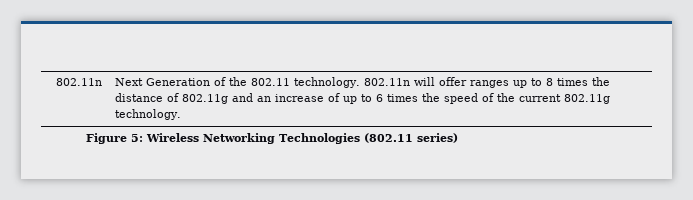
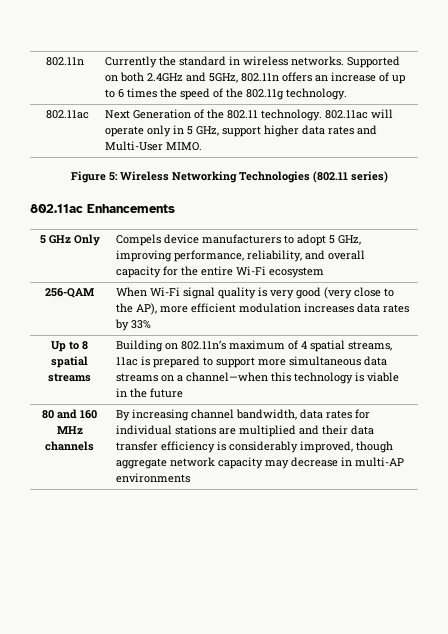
[115,77,611,88] [115,93,254,104] Next Generation of the 802.11 technology. 802.11n will offer ranges up to 8 times the distance of 802.11g and -> [104,56,400,68] [104,72,312,83] Currently the standard in wireless networks. Supported on both 2.4GHz and 5GHz, 802.11n offers
[519,94,562,102] current -> (243, 93) none
(182, 114) none -> [45,110,89,119] [104,109,393,121] [104,125,377,137] [104,141,202,151] // 802.11ac | Next Generation of the 802.11 technology. 802.11ac will operate only in 5 GHz, support higher data rates and Multi-User MIMO.
(459, 138) none -> [30,204,175,213] [39,234,100,246] [115,234,361,246] [115,250,365,262] [115,266,324,278] [45,288,94,298] [115,287,394,299] [115,303,409,315] [114,319,151,331] [51,341,88,352] [51,356,88,368] [48,373,91,382] [115,340,392,352] [115,356,387,368] [115,372,399,384] [115,388,183,398] [42,409,97,419] [56,426,83,434] [45,441,94,451] [115,409,370,421] [115,425,374,437] [115,441,393,453] [115,457,404,469] [115,473,190,483] // 802.11ac Enhancements // 5 GHz Only | Compels device manufacturers to adopt 5 GHz, improving performance, reliability, and overall capacity for the entire Wi-Fi ecosystem // 256-QAM | When Wi-Fi signal quality is very good (very close to the AP), more efficient modulation increases data rates by 33% // Up to 8 spatial streams | Building on 802.11n’s maximum of 4 spatial streams, 11ac is prepared to support more simultaneous data streams on a channel—when this technology is viable in the future // 80 and 160 MHz channels | By increasing channel bandwidth, data rates for individual stations are multiplied and their data transfer efficiency is considerably improved, though aggregate network capacity may decrease in multi-AP environments

